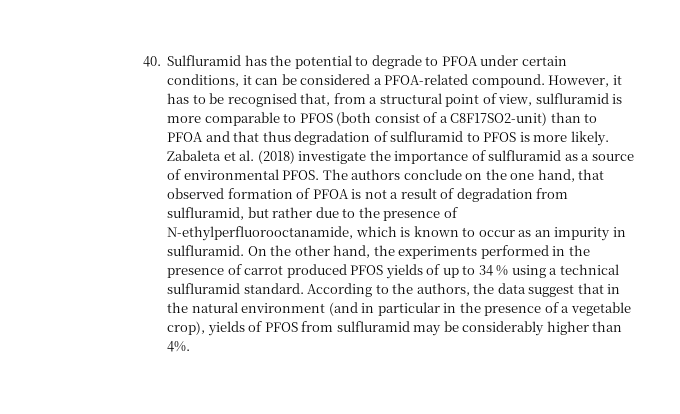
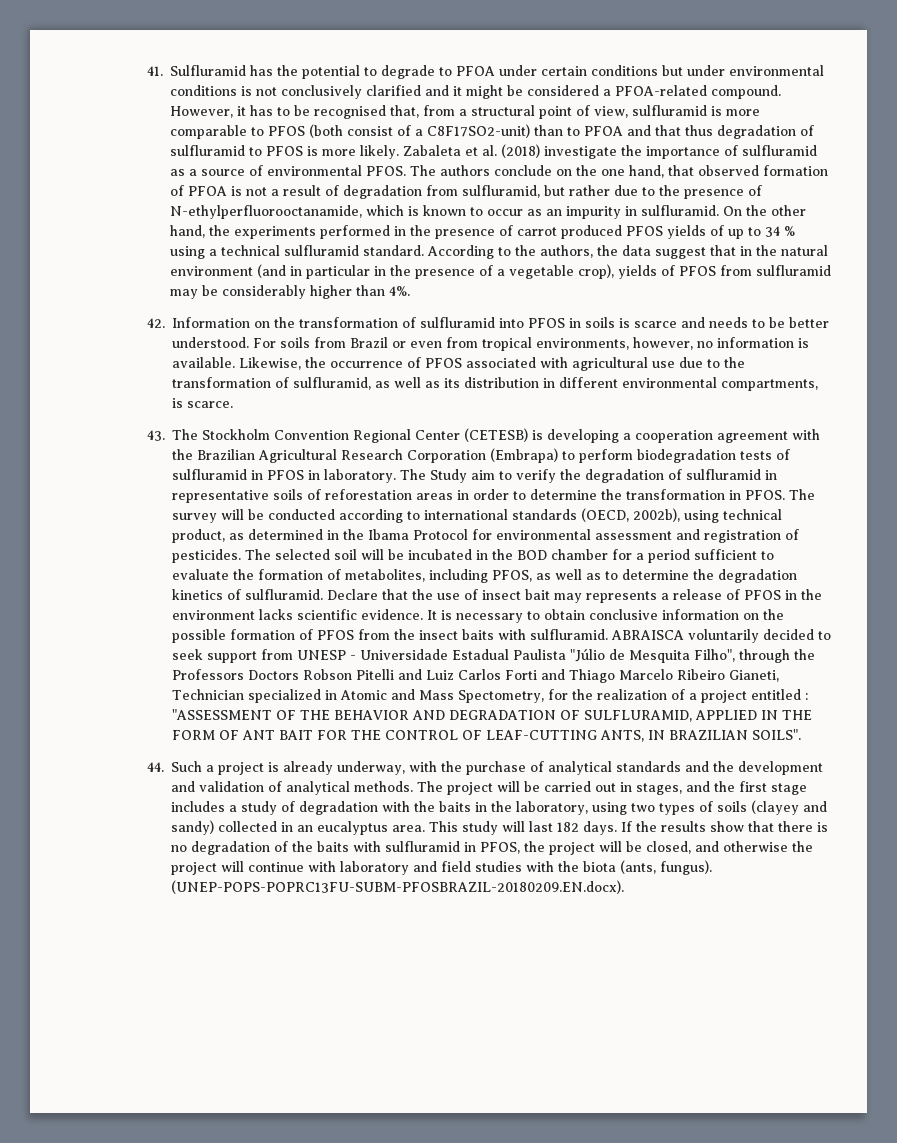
[142,56,161,67] 40. -> [146,66,163,76] 41.
[167,74,279,87] conditions, it can -> [590,65,824,76] [169,85,503,99] conditions but under environmental conditions is not conclusively clarified and it might
(191, 346) none -> [146,317,829,328] [171,337,809,351] [171,357,745,371] [171,377,818,391] [171,398,233,408] [146,428,820,443] [171,448,790,463] [171,469,777,483] [171,489,815,503] [171,508,782,523] [171,529,799,543] [171,549,774,563] [171,569,797,583] [171,589,822,603] [171,609,784,623] [171,629,831,643] [171,649,815,663] [171,669,779,683] [171,689,808,703] [171,709,812,722] [171,729,801,742] [146,761,823,775] [170,781,807,795] [170,800,827,815] [170,820,828,835] [170,841,813,855] [170,860,712,875] [170,880,624,894] // 42. Information on the transformation of sulfluramid into PFOS in soils is scarce and needs to be better understood. For soils from Brazil or even from tropical environments, however, no information is available. Likewise, the occurrence of PFOS associated with agricultural use due to the transformation of sulfluramid, as well as its distribution in different environmental compartments, is scarce. // 43. The Stockholm Convention Regional Center (CETESB) is developing a cooperation agreement with the Brazilian Agricultural Research Corporation (Embrapa) to perform biodegradation tests of sulfluramid in PFOS in laboratory. The Study aim to verify the degradation of sulfluramid in representative soils of reforestation areas in order to determine the transformation in PFOS. The survey will be conducted according to international standards (OECD, 2002b), using technical product, as determined in the Ibama Protocol for environmental assessment and registration of pesticides. The selected soil will be incubated in the BOD chamber for a period sufficient to evaluate the formation of metabolites, including PFOS, as well as to determine the degradation kinetics of sulfluramid. Declare that the use of insect bait may represents a release of PFOS in the environment lacks scientific evidence. It is necessary to obtain conclusive information on the possible formation of PFOS from the insect baits with sulfluramid. ABRAISCA voluntarily decided to seek support from UNESP - Universidade Estadual Paulista "Júlio de Mesquita Filho", through the Professors Doctors Robson Pitelli and Luiz Carlos Forti and Thiago Marcelo Ribeiro Gianeti, Technician specialized in Atomic and Mass Spectometry, for the realization of a project entitled : "ASSESSMENT OF THE BEHAVIOR AND DEGRADATION OF SULFLURAMID, APPLIED IN THE FORM OF ANT BAIT FOR THE CONTROL OF LEAF-CUTTING ANTS, IN BRAZILIAN SOILS". // 44. Such a project is already underway, with the purchase of analytical standards and the development and validation of analytical methods. The project will be carried out in stages, and the first stage includes a study of degradation with the baits in the laboratory, using two types of soils (clayey and sandy) collected in an eucalyptus area. This study will last 182 days. If the results show that there is no degradation of the baits with sulfluramid in PFOS, the project will be closed, and otherwise the project will continue with laboratory and field studies with the biota (ants, fungus). (UNEP-POPS-POPRC13FU-SUBM-PFOSBRAZIL-20180209.EN.docx).

